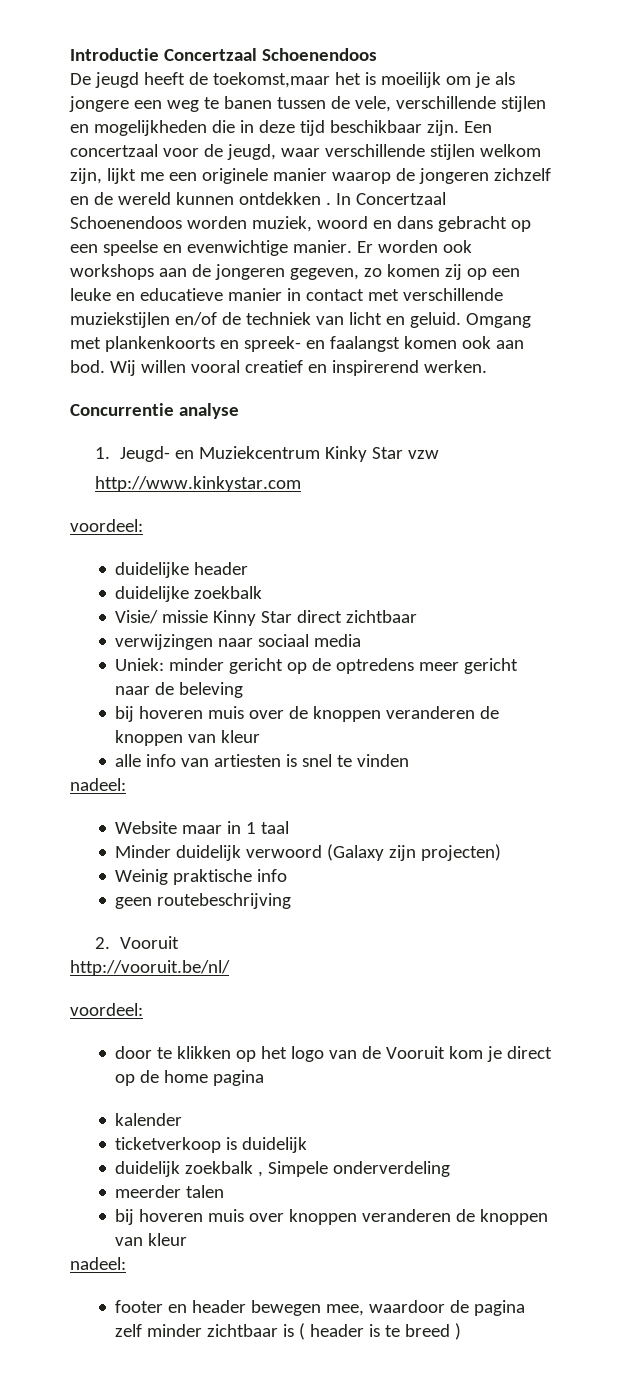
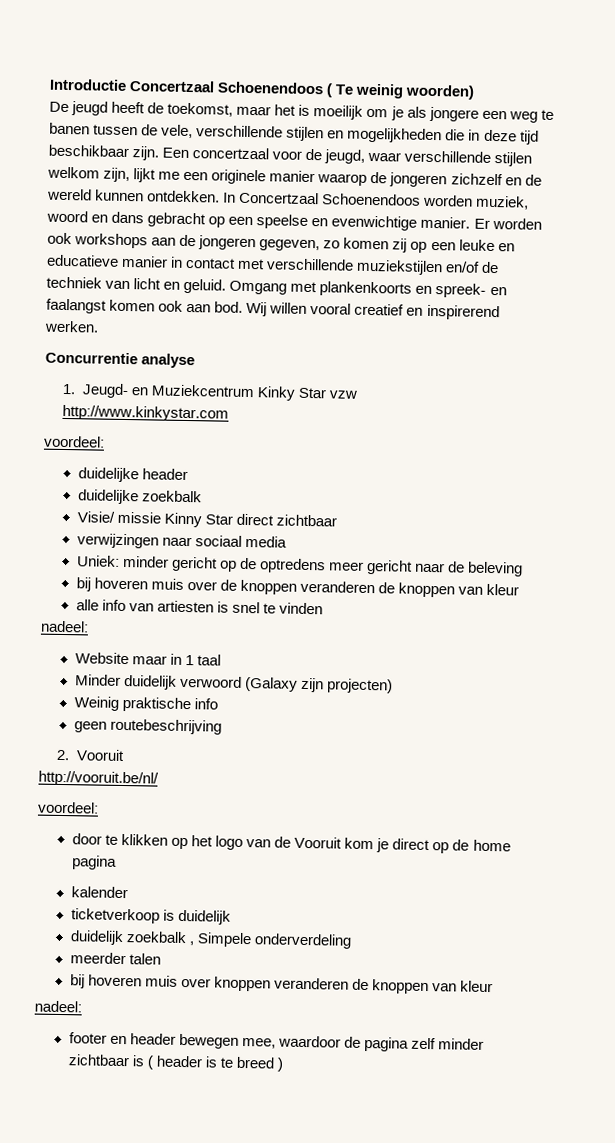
(377, 54) none -> [326,83,475,100] ( Te weinig woorden)
[212,72,330,88] toekomst,maar -> [167,102,272,117] toekomst, maar
[238,192,331,205] ontdekken . -> [147,190,221,203] ontdekken.

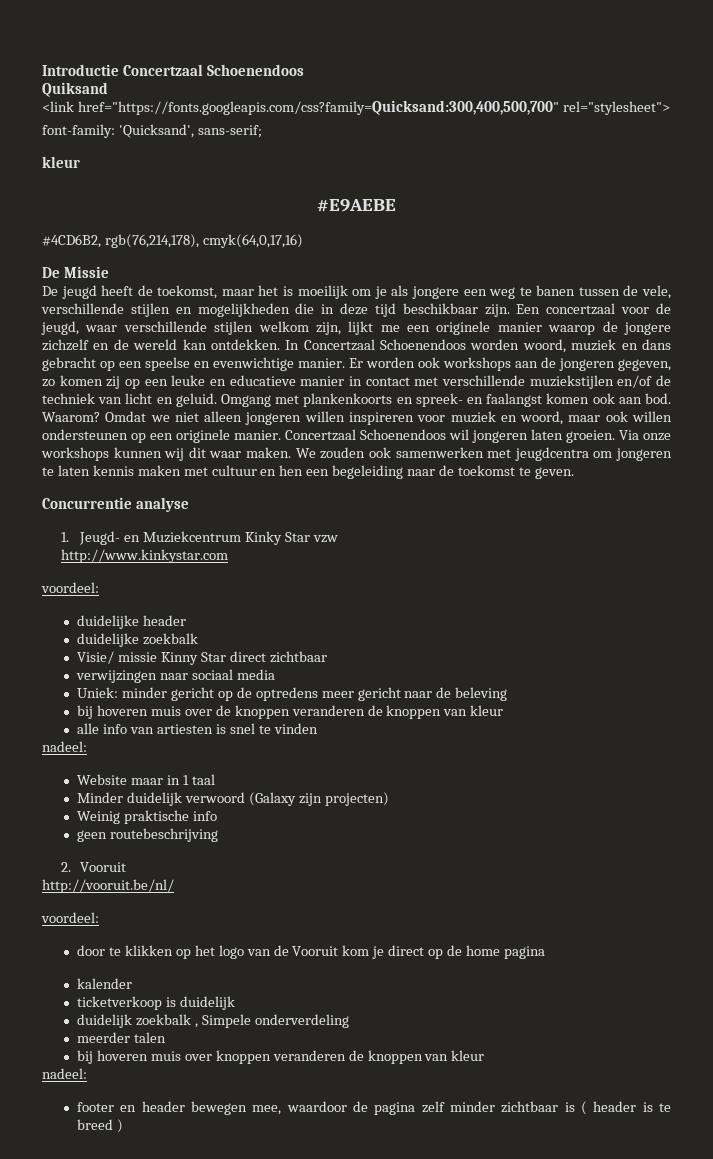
[326,83,475,100] ( Te weinig woorden) -> [42,82,108,97] [42,100,670,115] [42,124,262,138] [42,156,80,168] [317,199,396,212] [42,234,303,248] [42,266,109,278] // Quiksand // <link href="https://fonts.googleapis.com/css?family=Quicksand:300,400,500,700" rel="stylesheet"> // font-family: 'Quicksand', sans-serif; // kleur // #E9AEBE // #4CD6B2, rgb(76,214,178), cmyk(64,0,17,16) // De Missie
[389,172,448,188] jongeren -> [623,322,671,335] jongere
[95,189,145,202] kunnen -> [182,339,207,350] kan
[475,195,530,210] [46,210,88,223] muziek, woord -> [522,339,617,353] woord, muziek
[246,301,500,321] [44,320,99,333] Wij willen vooral creatief en inspirerend werken. -> [42,411,673,425] [42,429,671,443] [41,447,673,461] [42,465,574,479] Waarom? Omdat we niet alleen jongeren willen inspireren voor muziek en woord, maar ook willen ondersteunen op een originele manier. Concertzaal Schoenendoos wil jongeren laten groeien. Via onze workshops kunnen wij dit waar maken. We zouden ook samenwerken met jeugdcentra om jongeren te laten kennis maken met cultuur en hen een begeleiding naar de toekomst te geven.

